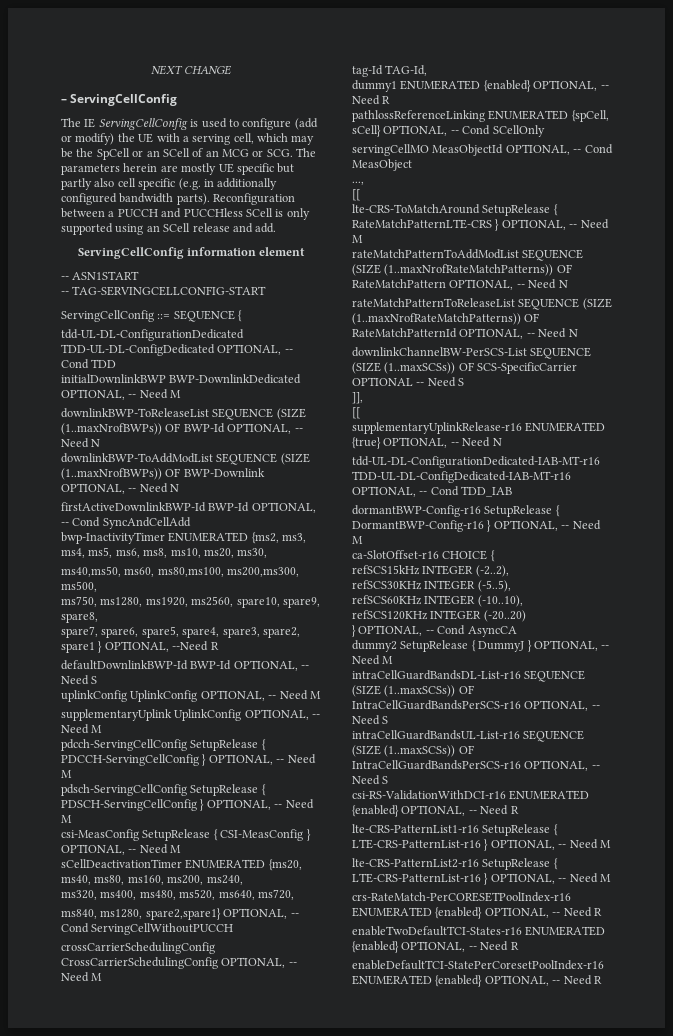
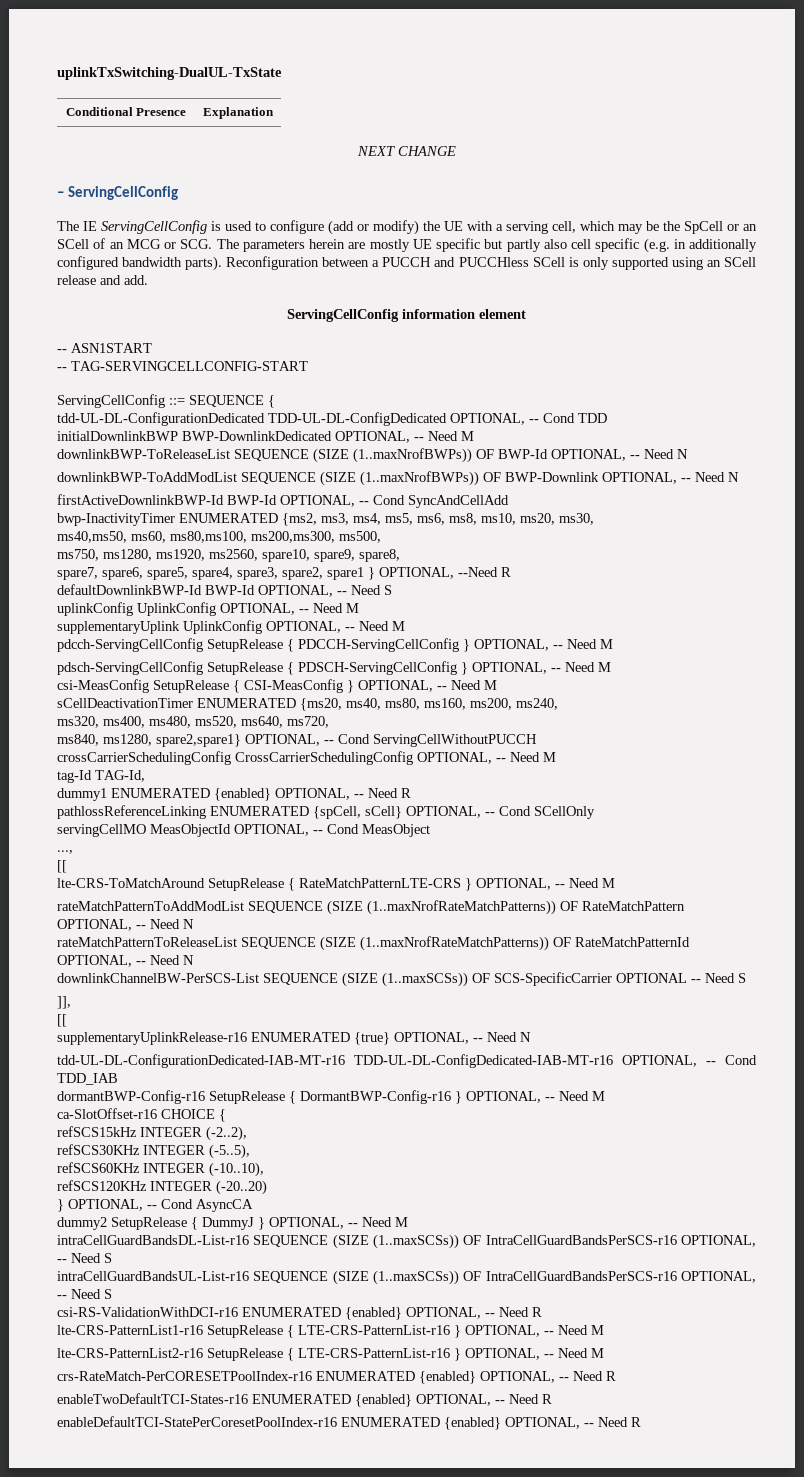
(150, 70) none -> [57,67,282,80] [65,107,187,116] [202,107,274,119] uplinkTxSwitching-DualUL-TxState // Conditional Presence | Explanation //

